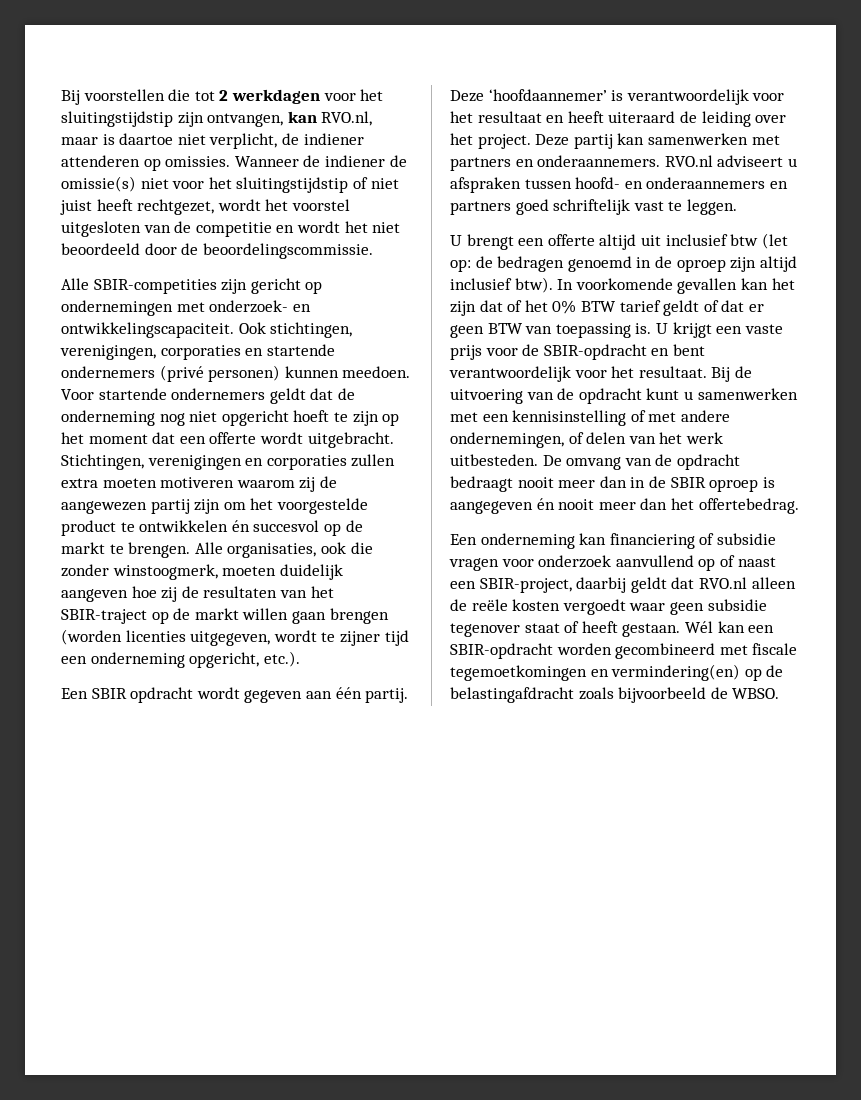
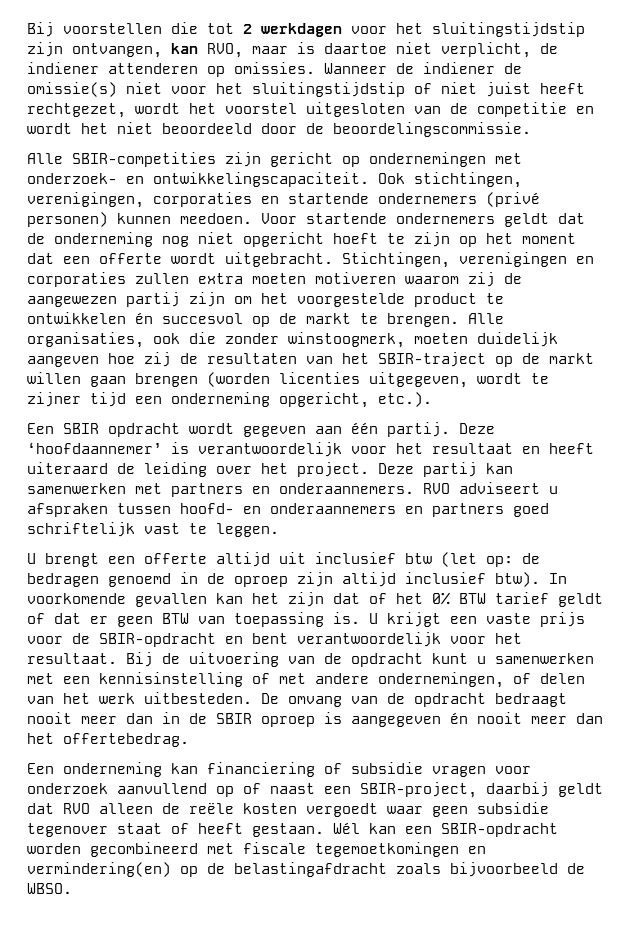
[321,111,373,126] RVO.nl, -> [207,43,243,58] RVO,
[664,155,713,167] RVO.nl -> [423,483,450,494] RVO
[698,577,747,589] RVO.nl -> [63,803,90,814] RVO

